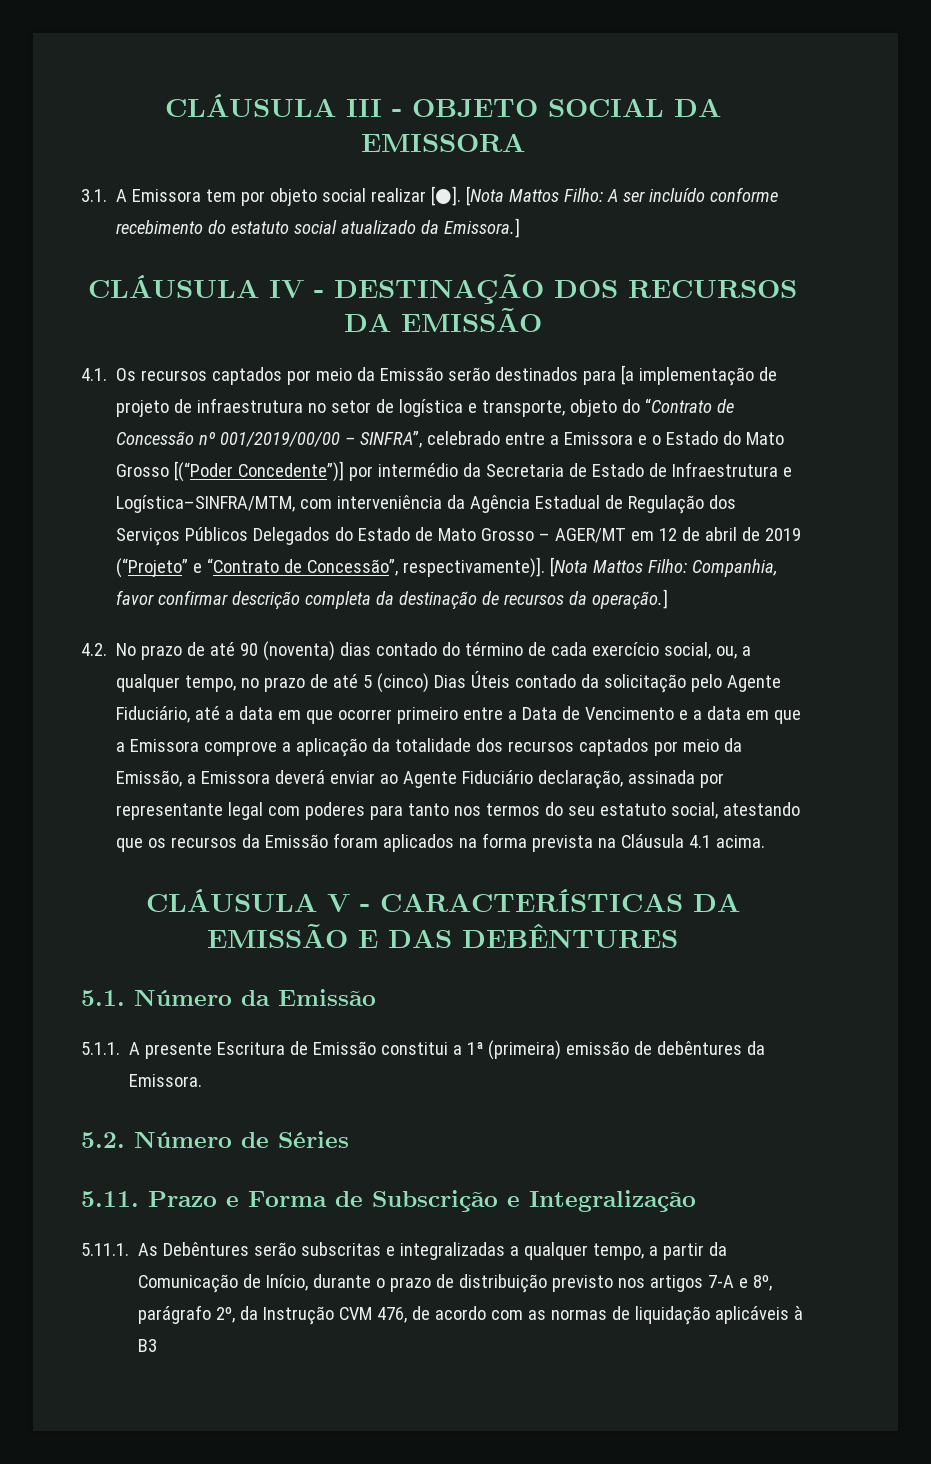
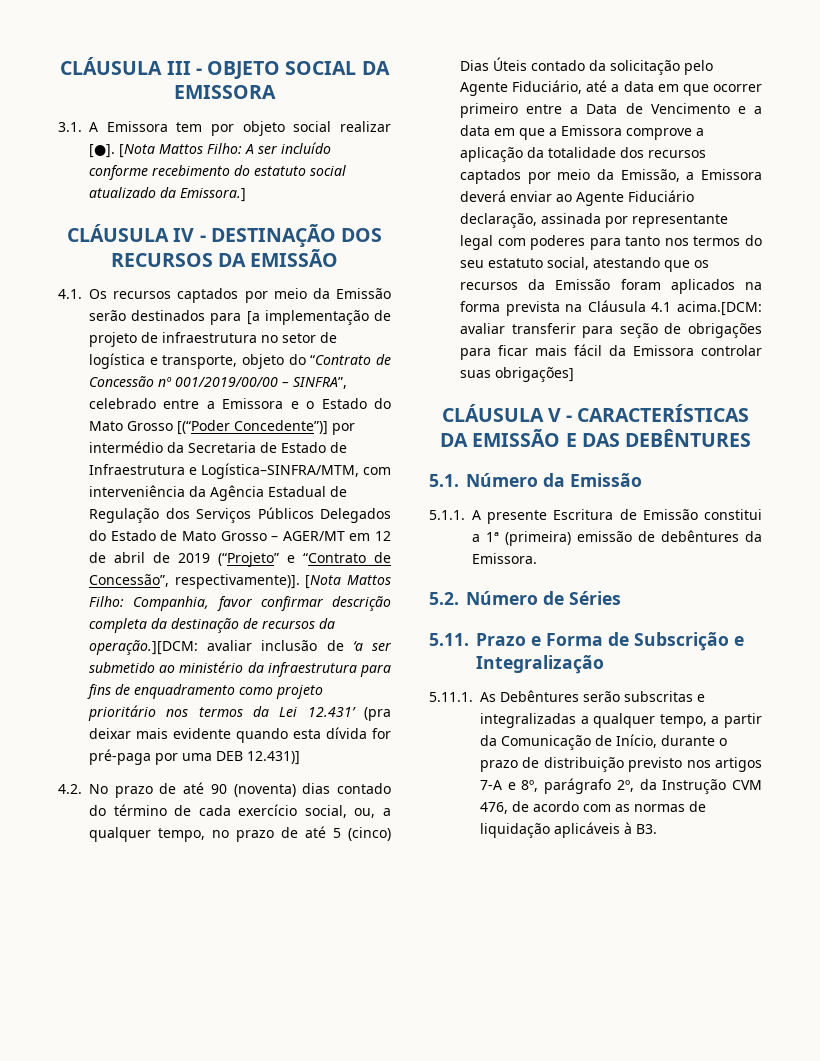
[592,589,669,609] operação.] -> [89,640,391,655] [89,661,391,677] [87,684,323,699] [88,705,391,721] [89,727,391,743] [89,749,300,765] operação.][DCM: avaliar inclusão de ‘a ser submetido ao ministério da infraestrutura para fins de enquadramento como projeto prioritário nos termos da Lei 12.431’ (pra deixar mais evidente quando esta dívida for pré-paga por uma DEB 12.431)]
[716,835,766,848] acima. -> [677,301,762,316] [460,323,762,338] [460,344,762,360] [460,367,574,382] acima.[DCM: avaliar transferir para seção de obrigações para ficar mais fácil da Emissora controlar suas obrigações]
[138,1339,158,1352] B3 -> [636,824,657,834] B3.

